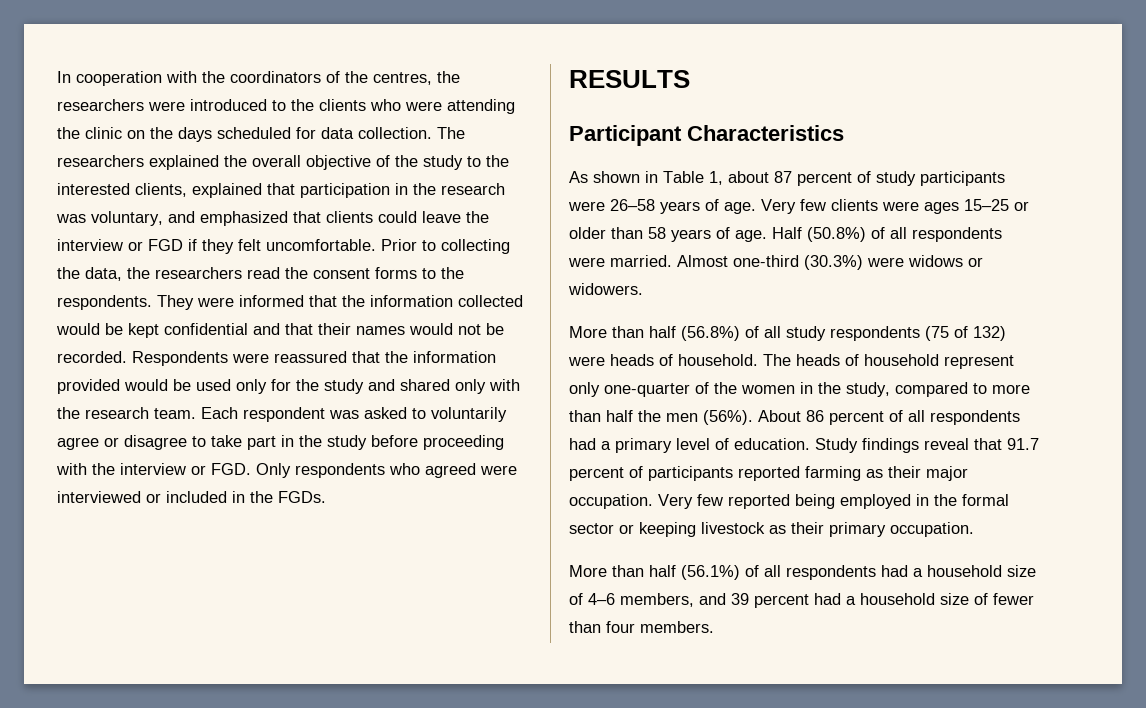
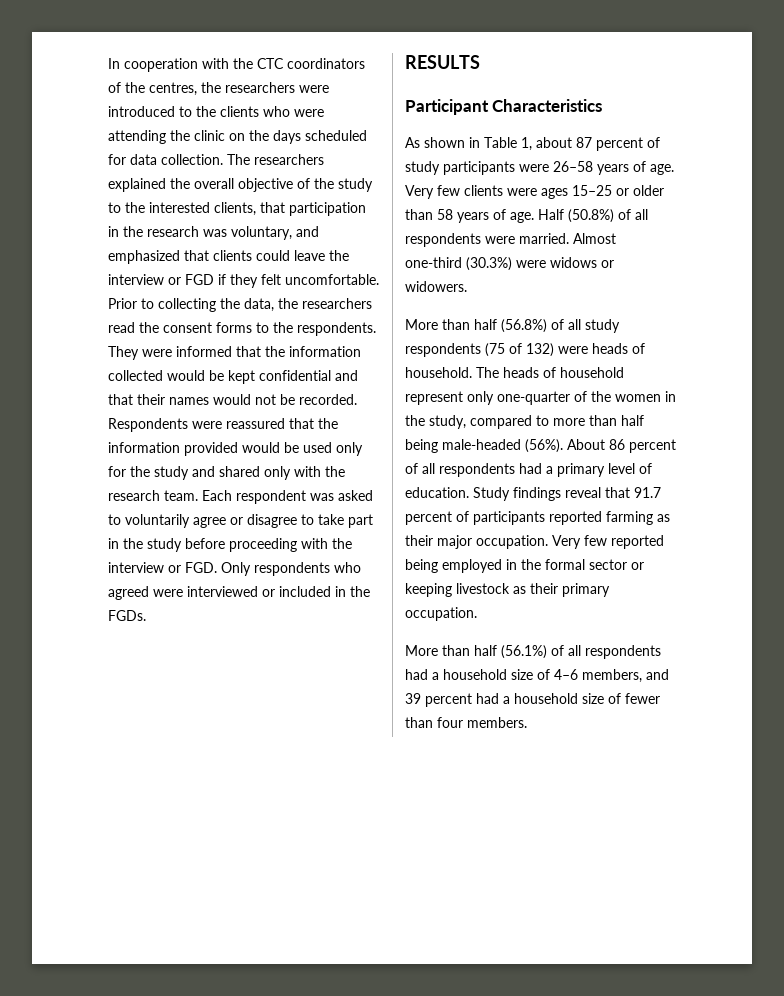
(225, 77) none -> [257,58,284,69] CTC
[192,183,262,198] explained -> (256, 209) none
[638,410,698,422] the men -> [405,439,521,453] being male-headed

